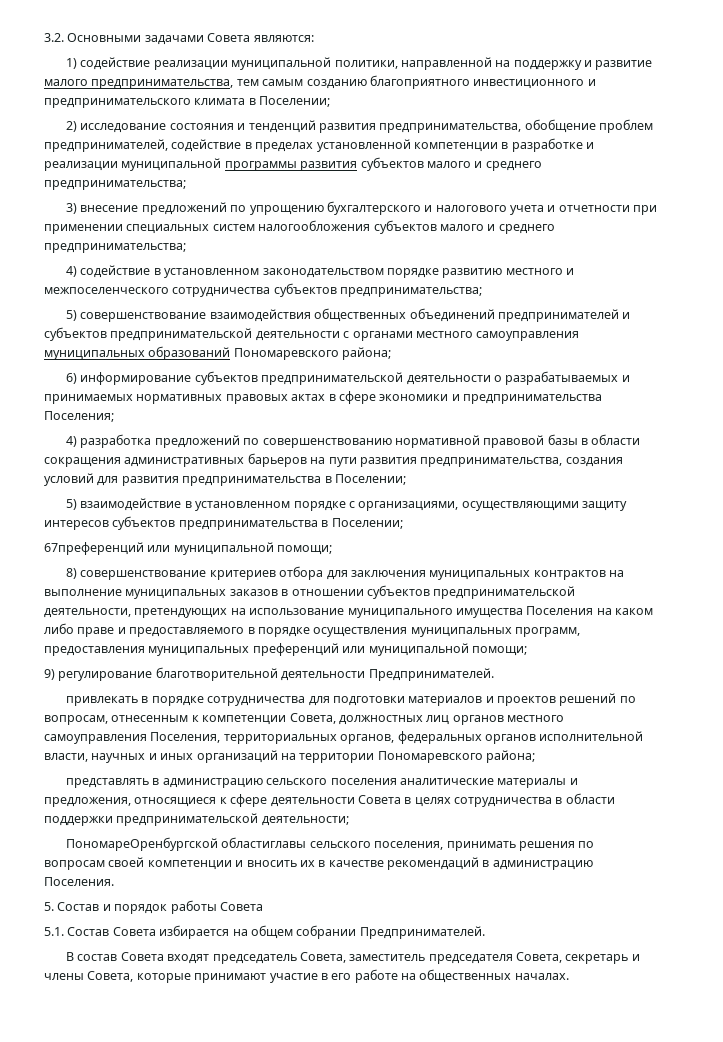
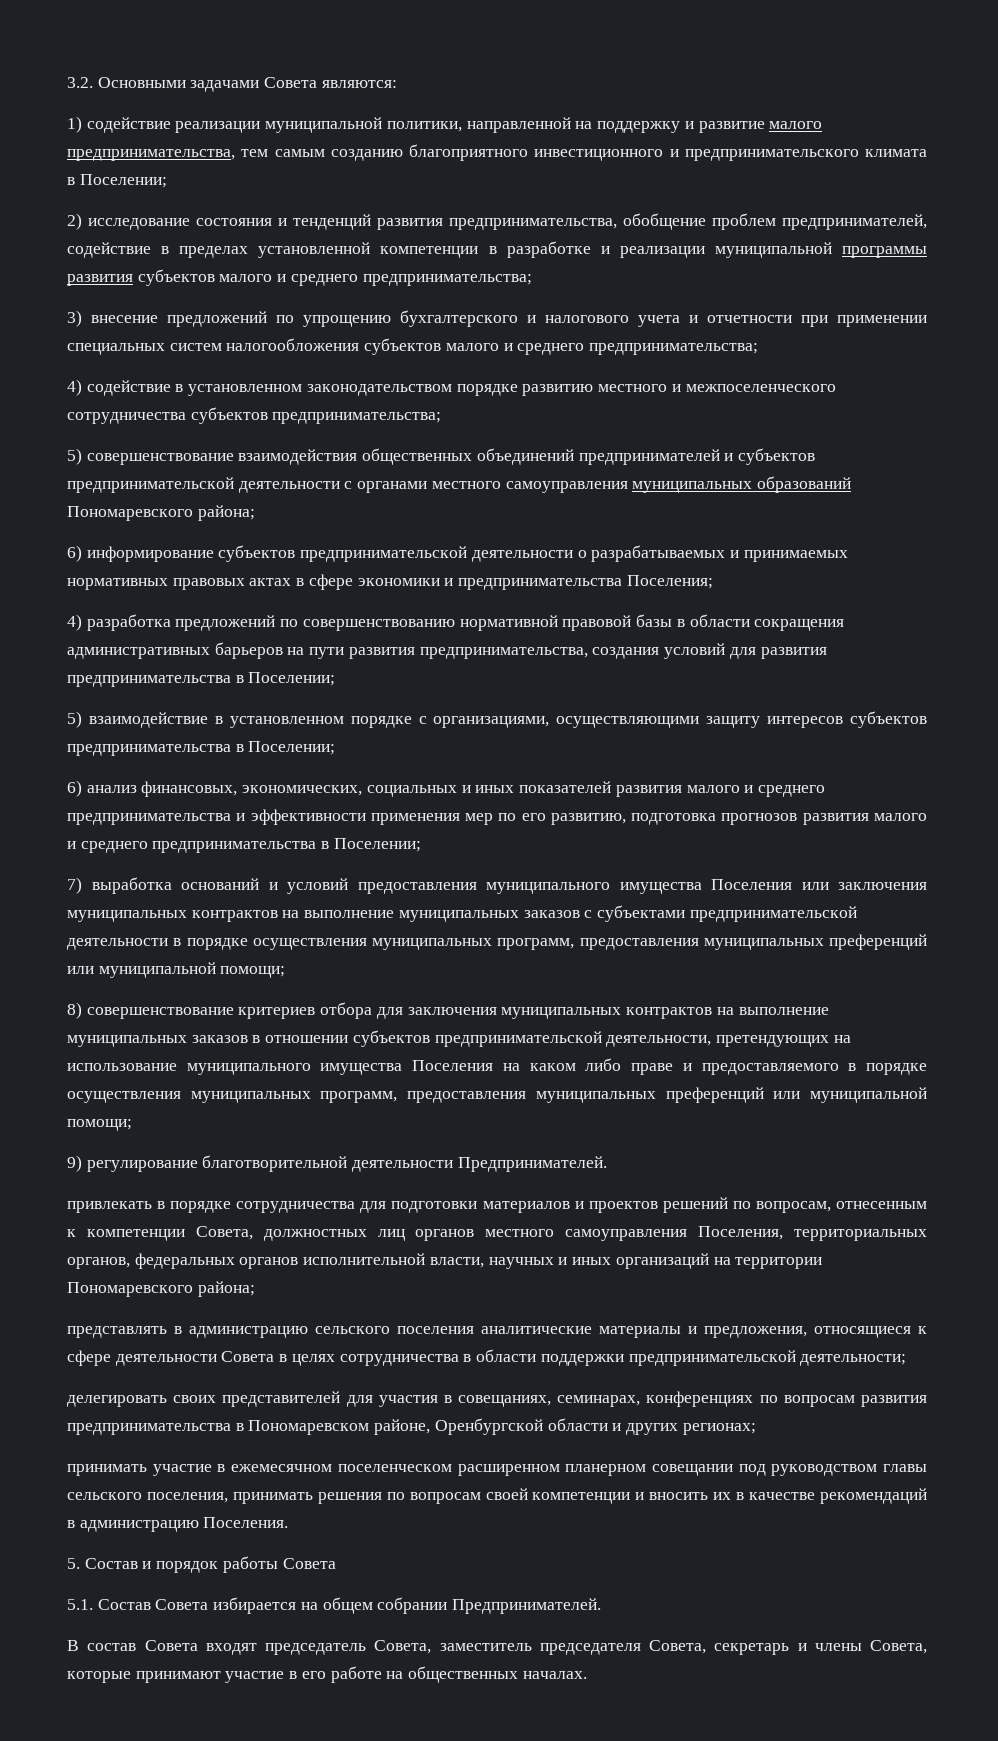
[44,542,144,555] 67преференций -> [67,780,825,797] [67,809,927,825] [67,838,421,853] [67,877,927,894] [67,905,857,922] [67,934,927,950] 6) анализ финансовых, экономических, социальных и иных показателей развития малого и среднего предпринимательства и эффективности применения мер по его развитию, подготовка прогнозов развития малого и среднего предпринимательства в Поселении; // 7) выработка оснований и условий предоставления муниципального имущества Поселения или заключения муниципальных контрактов на выполнение муниципальных заказов с субъектами предпринимательской деятельности в порядке осуществления муниципальных программ, предоставления муниципальных преференций
[66,837,307,851] ПономареОренбургской областиглавы -> [67,1391,927,1407] [67,1418,756,1435] [67,1464,928,1476] делегировать своих представителей для участия в совещаниях, семинарах, конференциях по вопросам развития предпринимательства в Пономаревском районе, Оренбургской области и других регионах; // принимать участие в ежемесячном поселенческом расширенном планерном совещании под руководством главы

